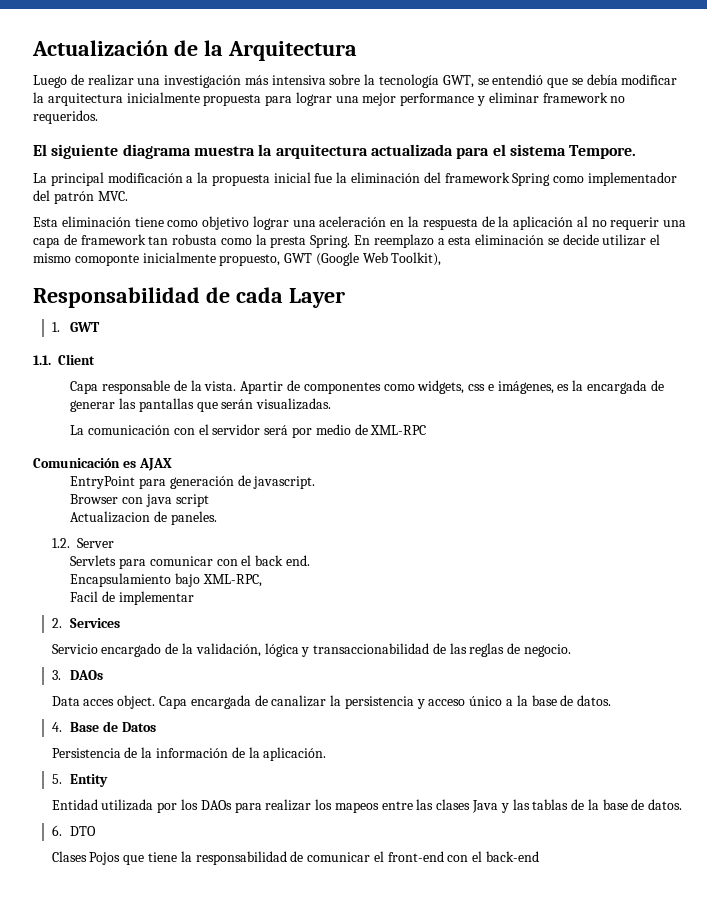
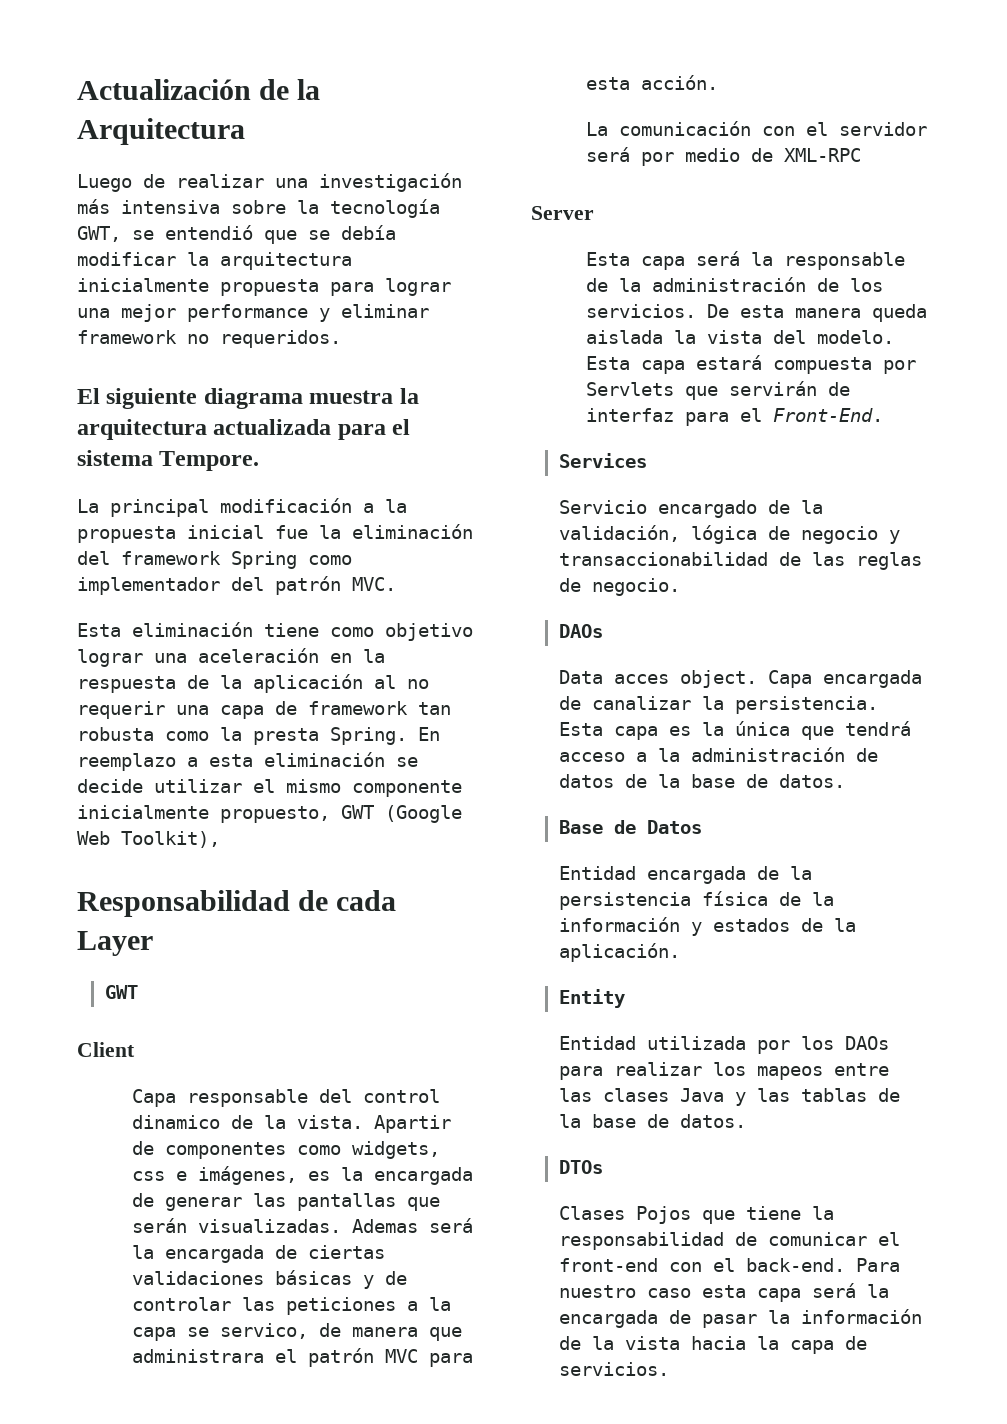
[74,254,139,266] comoponte -> [352,780,462,797] componente
[51,322,60,332] 1. -> (153, 943) none
[33,355,51,365] 1.1. -> (138, 992) none
(171, 387) none -> [319,1089,441,1103] [132,1115,221,1129] del control dinamico
(332, 404) none -> [352,1218,474,1233] [132,1245,386,1263] [132,1270,408,1289] [132,1297,452,1315] [132,1323,463,1341] [132,1348,474,1367] [586,75,719,90] Ademas será la encargada de ciertas validaciones básicas y de controlar las peticiones a la capa se servico, de manera que administrara el patrón MVC para esta acción.
[33,458,172,471] [70,475,316,489] [70,494,209,507] [70,511,217,525] [51,538,114,548] [70,555,310,569] [70,573,262,587] [70,591,194,605] [51,618,62,628] Comunicación es AJAX // EntryPoint para generación de javascript. // Browser con java script // Actualizacion de paneles. // 1.2. Server // Servlets para comunicar con el back end. // Encapsulamiento bajo XML-RPC, // Facil de implementar // 2. -> [531,206,594,220] [586,251,906,270] [586,277,884,292] [586,304,928,322] [586,330,895,344] [586,355,917,374] [586,381,851,400] [586,408,884,426] Server // Esta capa será la responsable de la administración de los servicios. De esta manera queda aislada la vista del modelo. Esta capa estará compuesta por Servlets que servirán de interfaz para el Front-End. //
(299, 650) none -> [767,526,878,544] de negocio
[51,670,61,680] 3. -> (680, 587) none
[344,695,612,709] [51,722,62,732] persistencia y acceso único a la base de datos. // 4. -> [734,696,878,714] [558,721,911,740] [558,747,878,762] [558,774,845,788] persistencia. Esta capa es la única que tendrá acceso a la administración de datos de la base de datos. //
[51,748,121,758] Persistencia -> [558,866,812,884] [558,891,768,910] Entidad encargada de la persistencia física
(228, 753) none -> [690,918,790,936] y estados
[51,774,62,784] 5. -> (680, 952) none
[51,825,97,836] 6. DTO -> [558,1160,603,1174] DTOs
[486,851,540,862] back-end -> [745,1258,900,1272] [558,1283,889,1302] [558,1309,922,1328] [558,1336,867,1354] [558,1362,669,1376] back-end. Para nuestro caso esta capa será la encargada de pasar la información de la vista hacia la capa de servicios.

